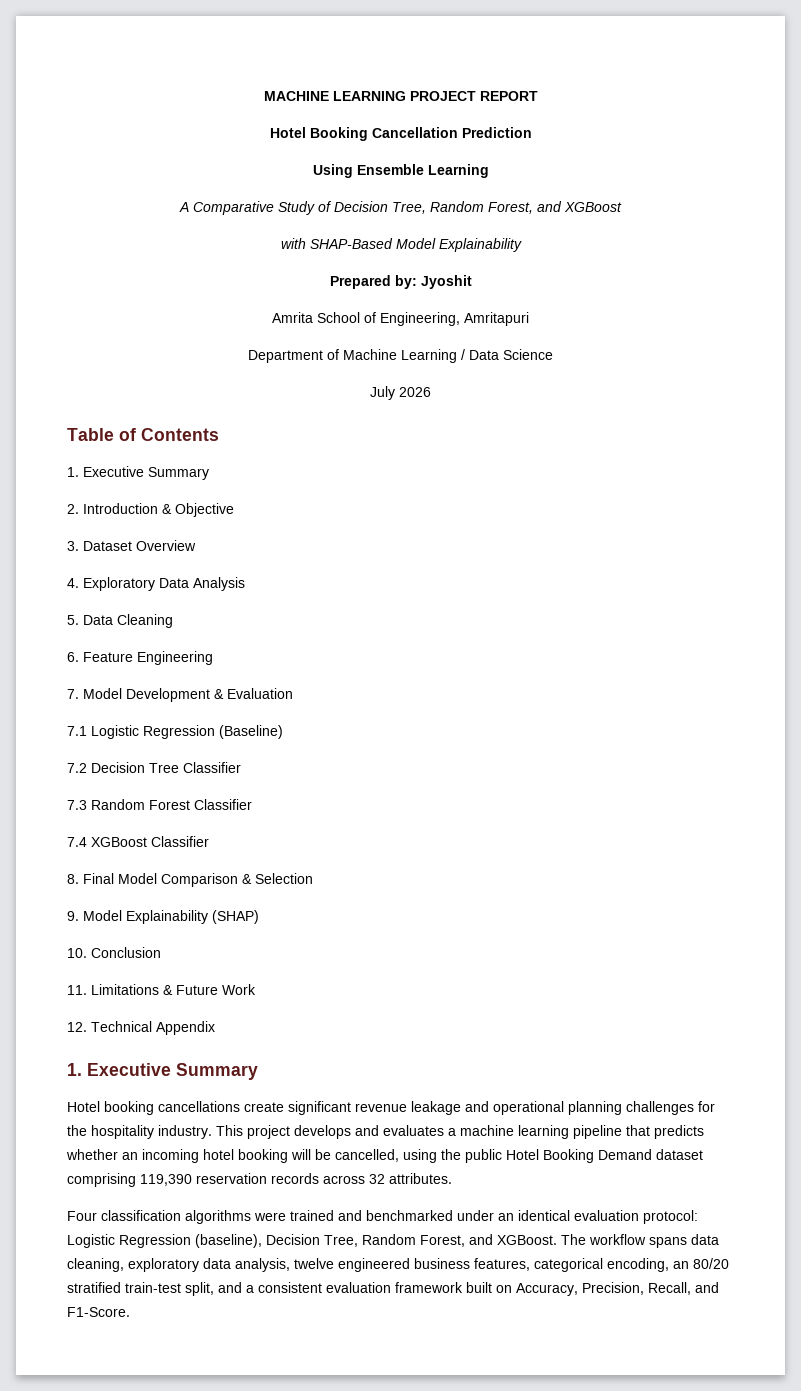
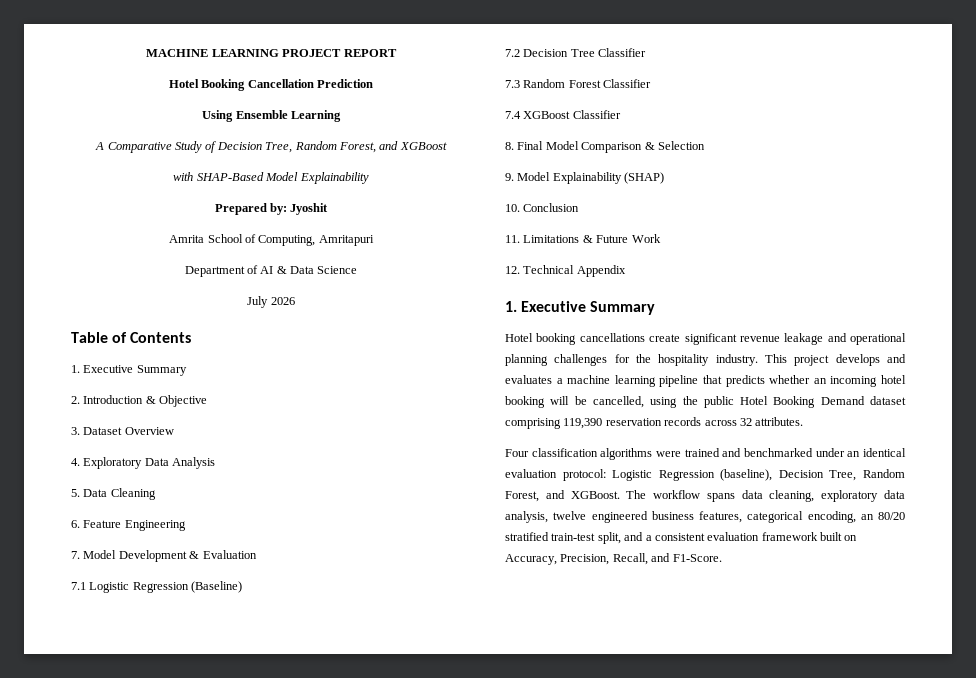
[380,312,460,326] Engineering, -> [258,235,316,246] Computing,
[343,349,465,363] Machine Learning / -> [260,266,287,274] AI &

